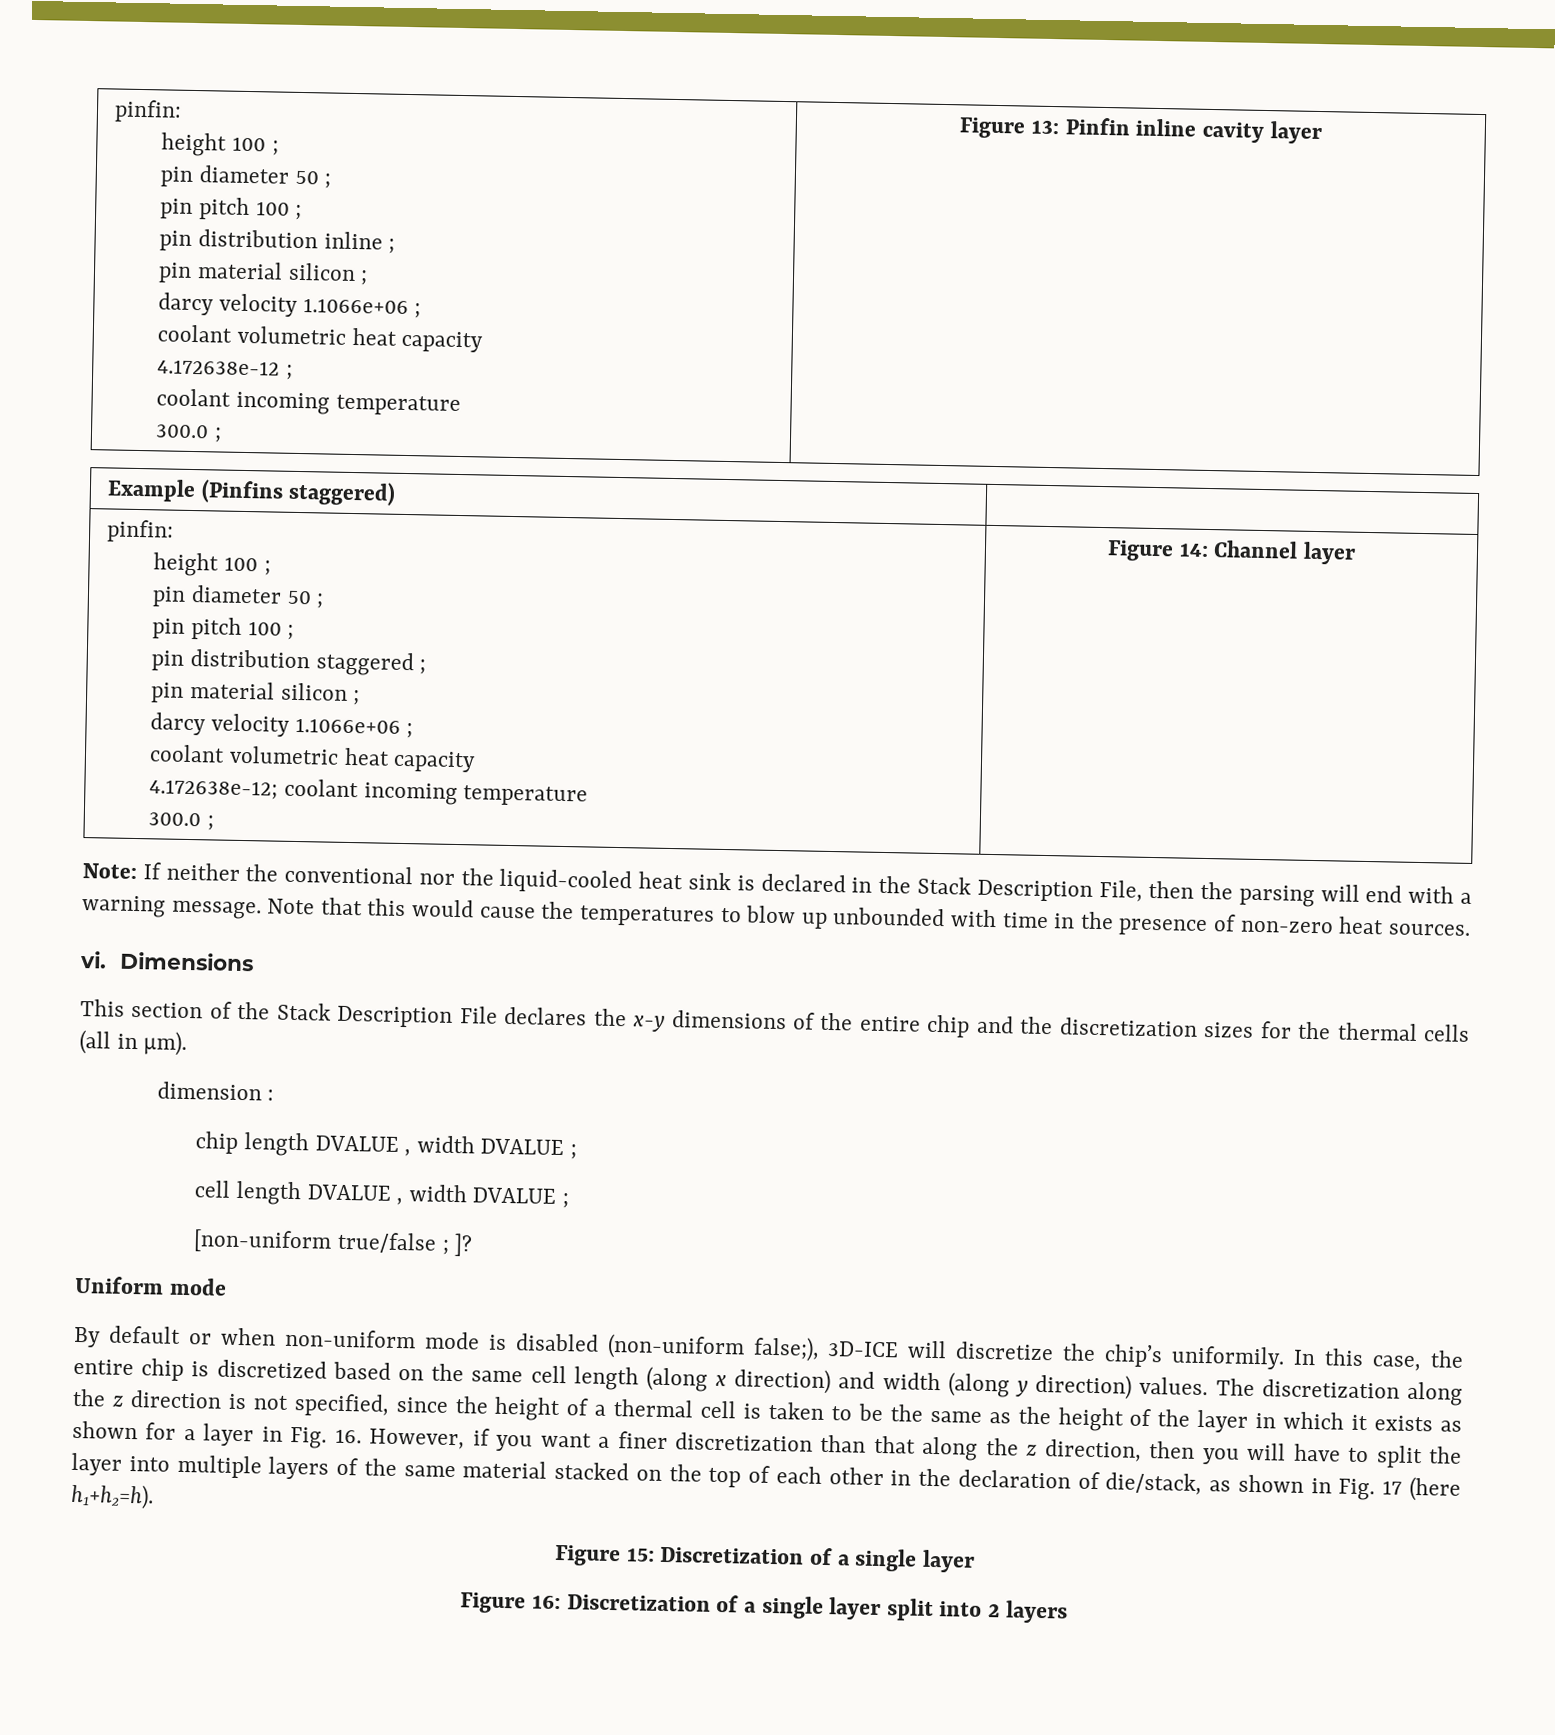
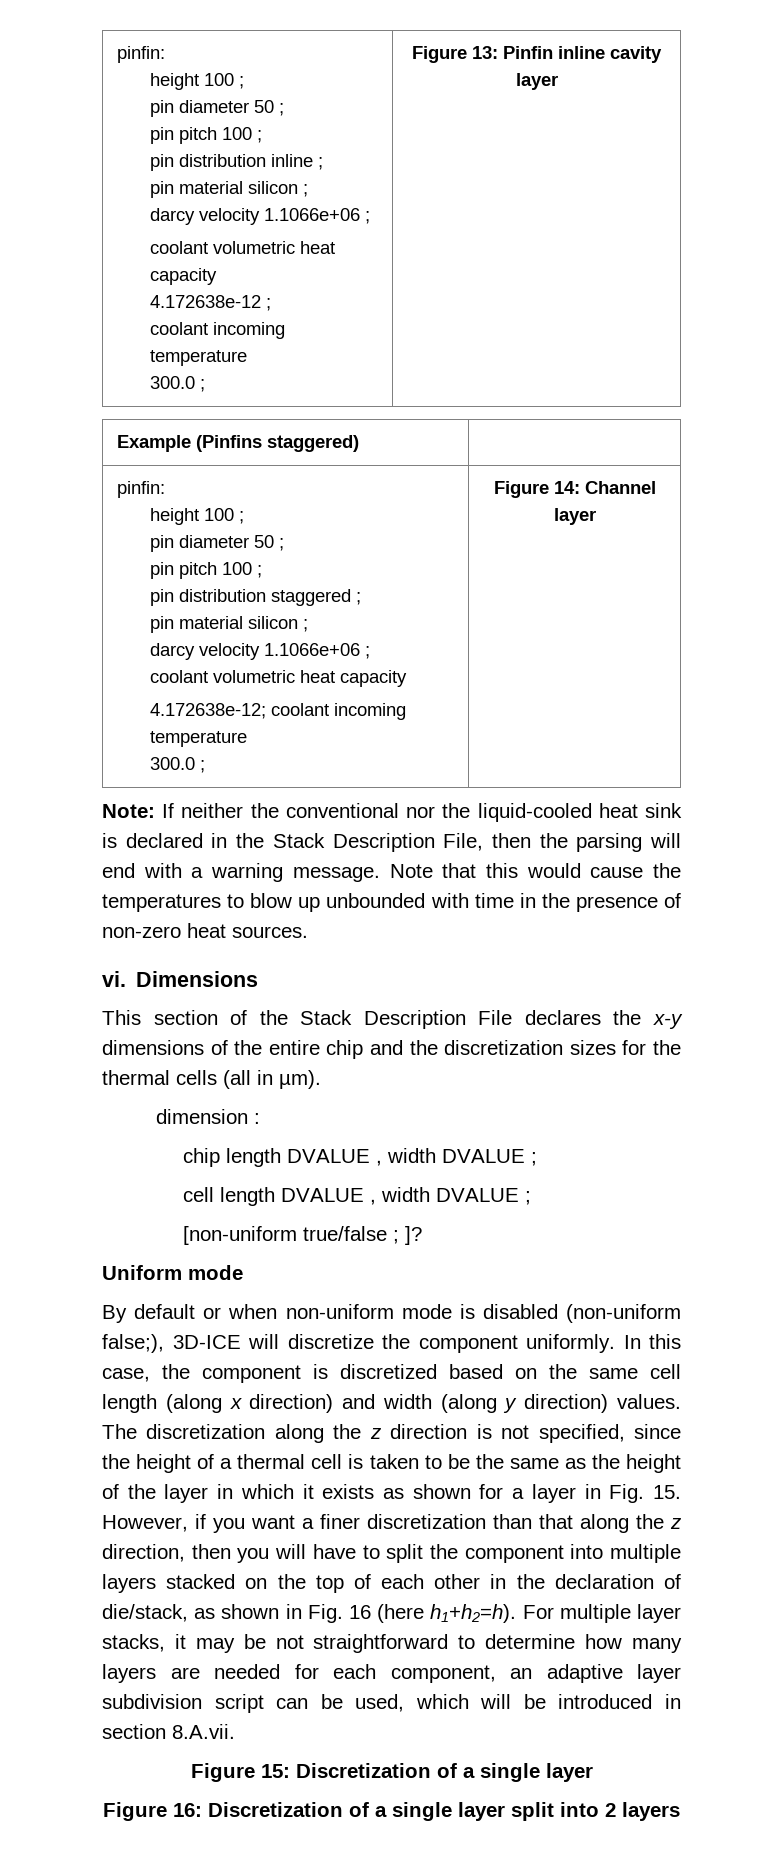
[1104,1344,1286,1370] chip’s uniformily. -> [418,1334,615,1353] component uniformly.
[73,1358,185,1382] entire chip -> [202,1365,301,1383] component
[334,1428,362,1444] 16. -> [653,1485,682,1499] 15.
[71,1452,122,1476] layer -> [464,1545,564,1563] component
[336,1457,548,1479] of the same material -> (156, 1583) none
[1382,1480,1403,1495] 17 -> [349,1605,371,1619] 16
(154, 1496) none -> [522,1604,681,1623] [102,1634,683,1653] [102,1664,681,1683] [102,1694,681,1713] [102,1724,235,1739] For multiple layer stacks, it may be not straightforward to determine how many layers are needed for each component, an adaptive layer subdivision script can be used, which will be introduced in section 8.A.vii.

